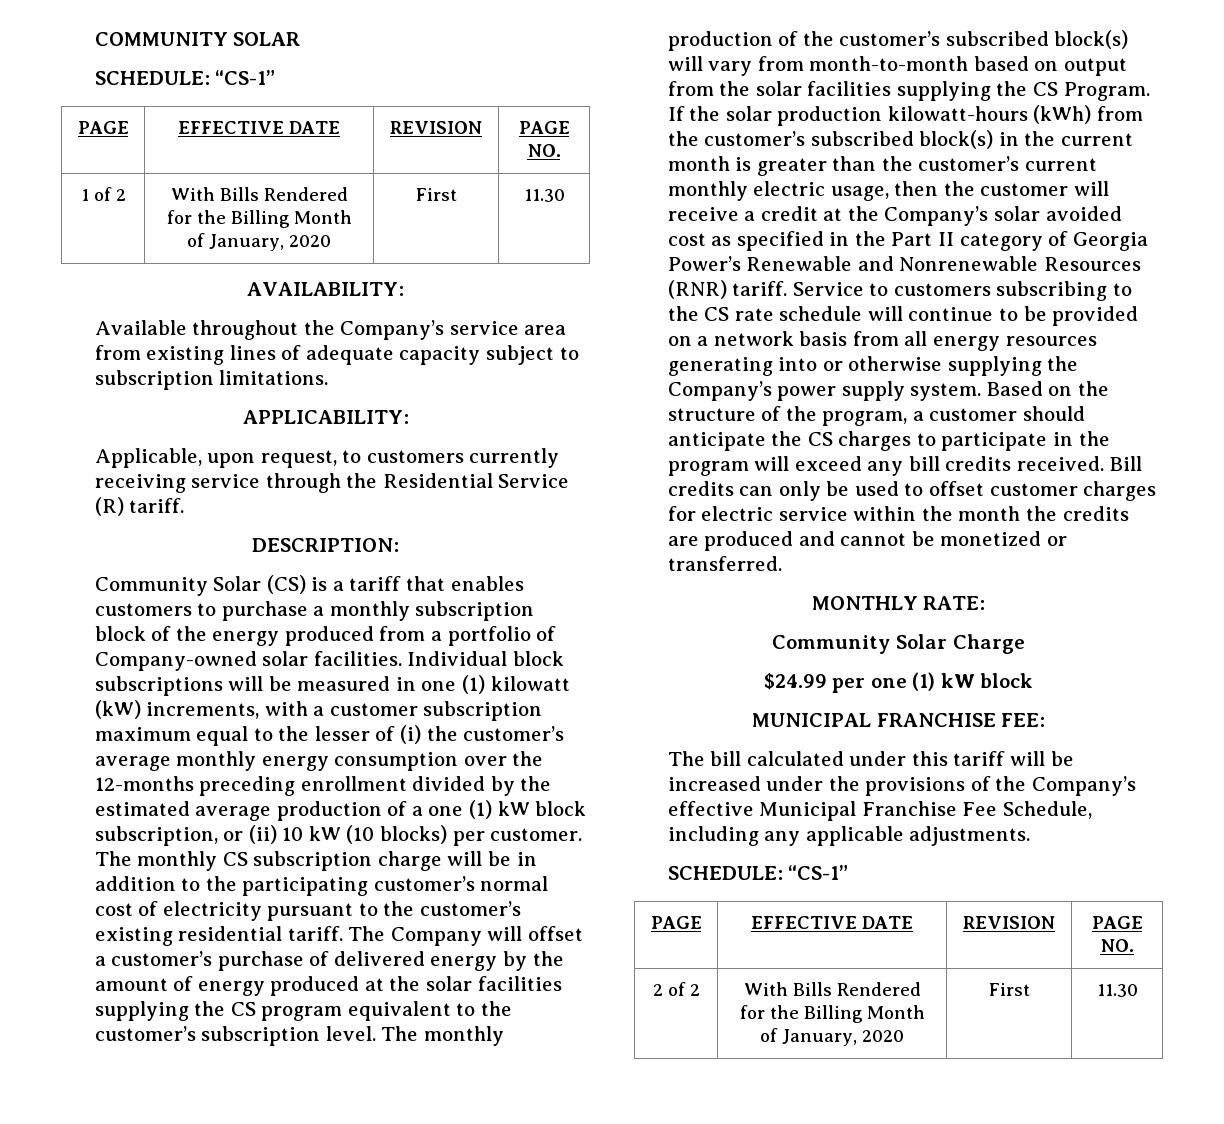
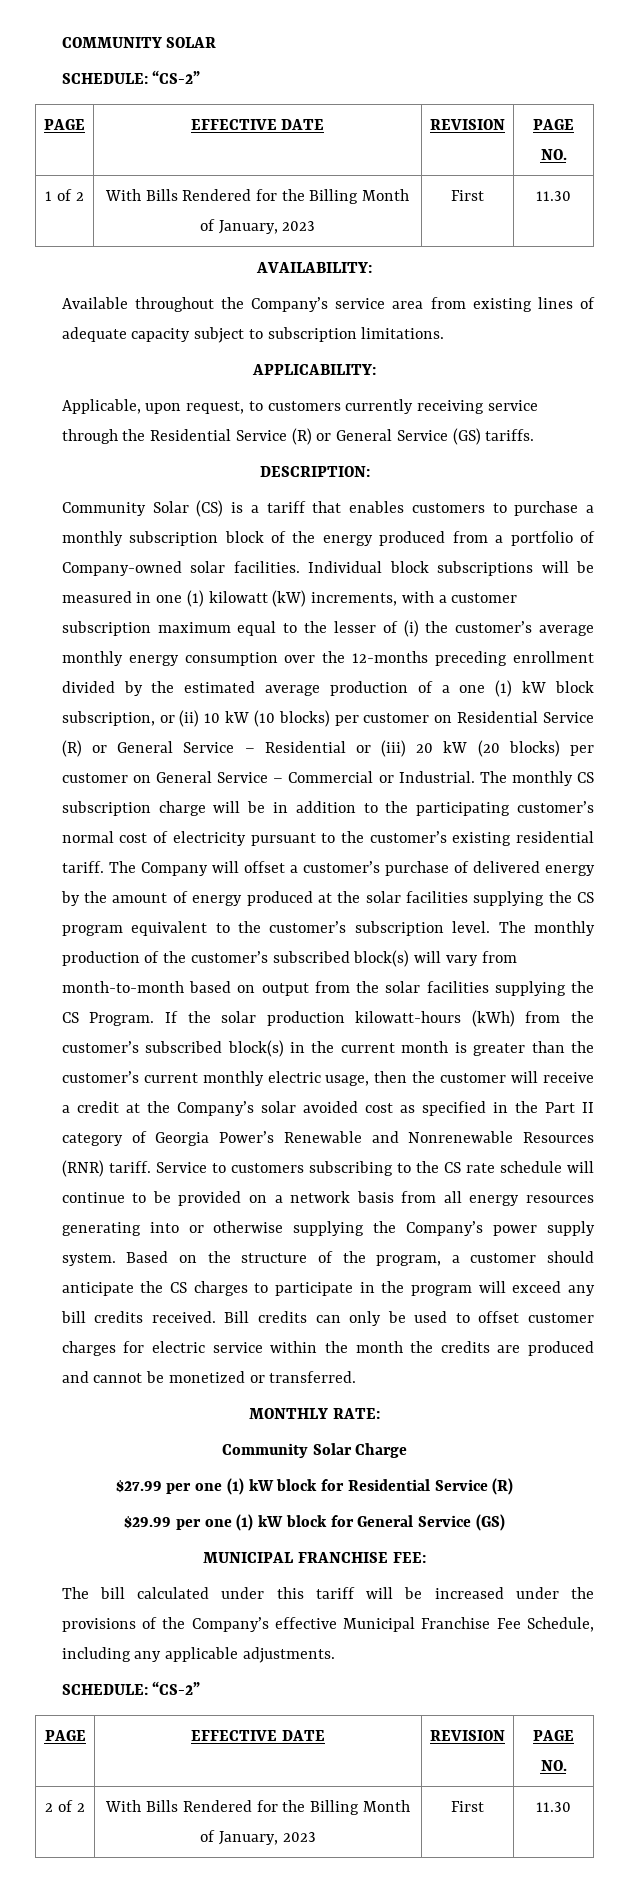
[215,70,276,85] “CS-1” -> [152,70,201,84] “CS-2”
[289,235,331,247] 2020 -> [282,221,316,231] 2023
[129,498,185,513] tariff. -> [316,428,535,445] or General Service (GS) tariffs.
[490,828,583,841] customer. -> [363,711,594,723] [61,740,594,757] [61,771,475,783] customer on Residential Service (R) or General Service – Residential or (iii) 20 kW (20 blocks) per customer on General Service – Commercial or Industrial.
[763,672,1034,693] $24.99 per one (1) kW block -> [115,1478,514,1495] [124,1514,505,1531] $27.99 per one (1) kW block for Residential Service (R) // $29.99 per one (1) kW block for General Service (GS)
[788,865,849,880] “CS-1” -> [152,1681,201,1695] “CS-2”
[862,1030,904,1042] 2020 -> [282,1832,316,1842] 2023

